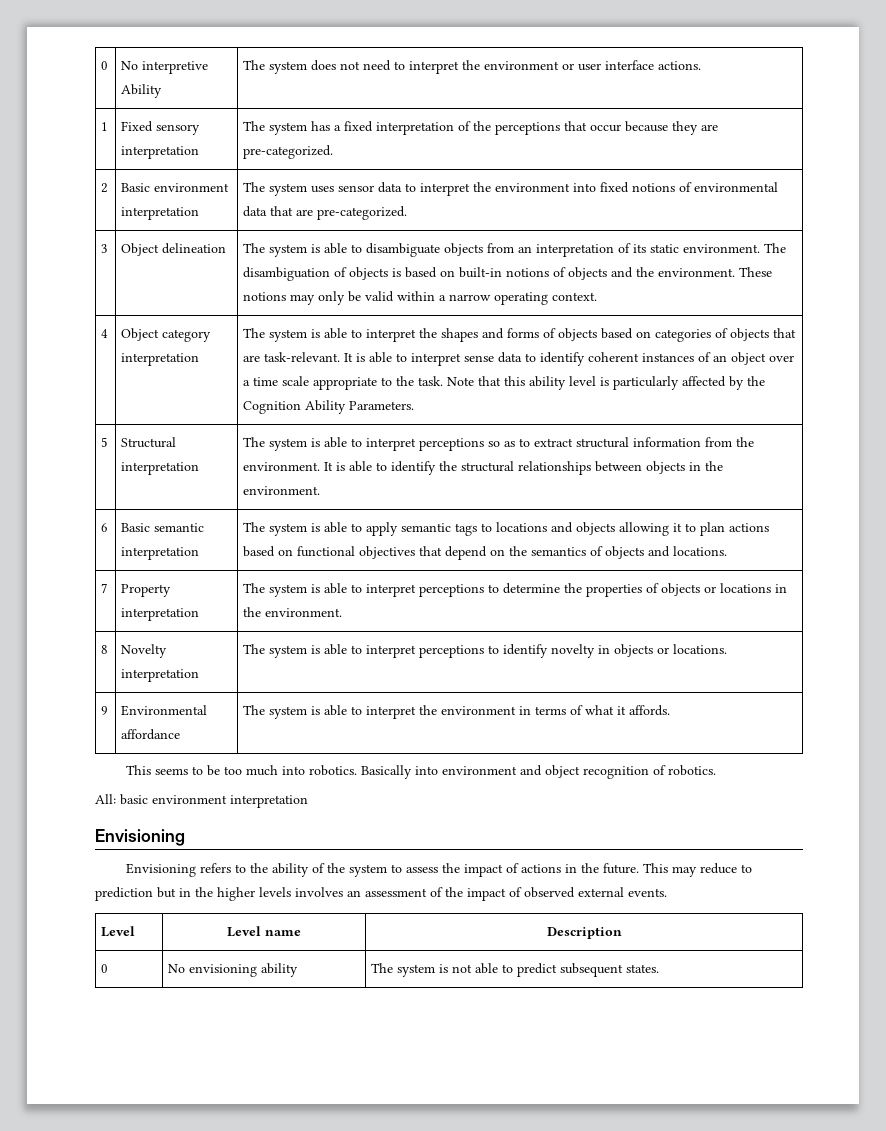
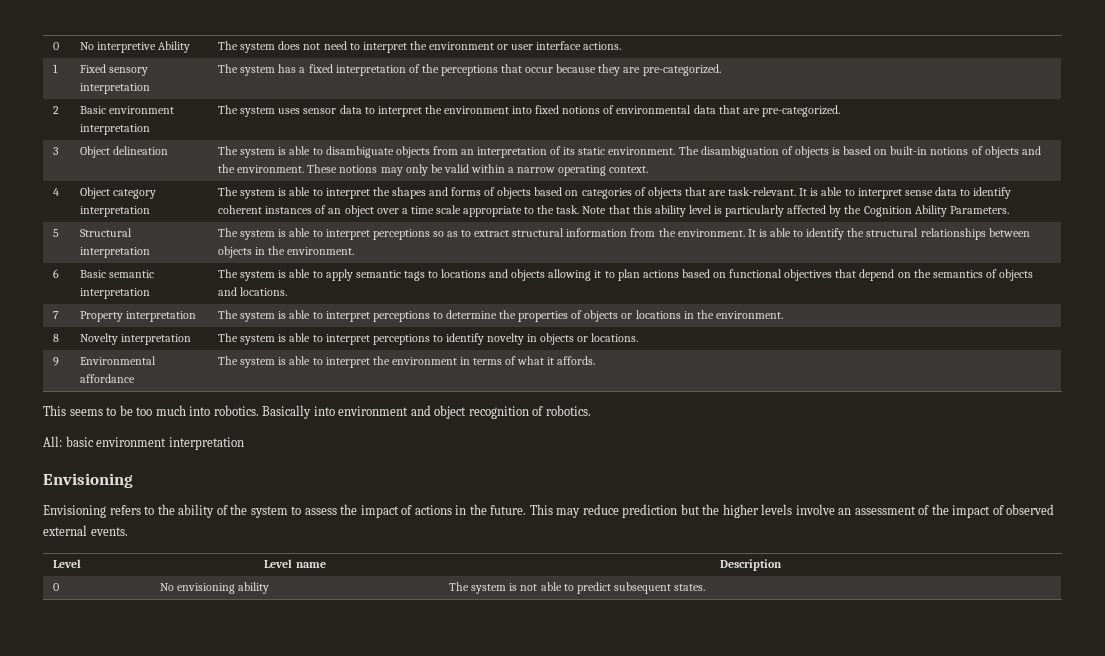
[740,864,752,873] to -> (619, 509) none
[179,888,191,897] in -> (700, 509) none
[295,887,343,897] involves -> [795,504,835,515] involve

